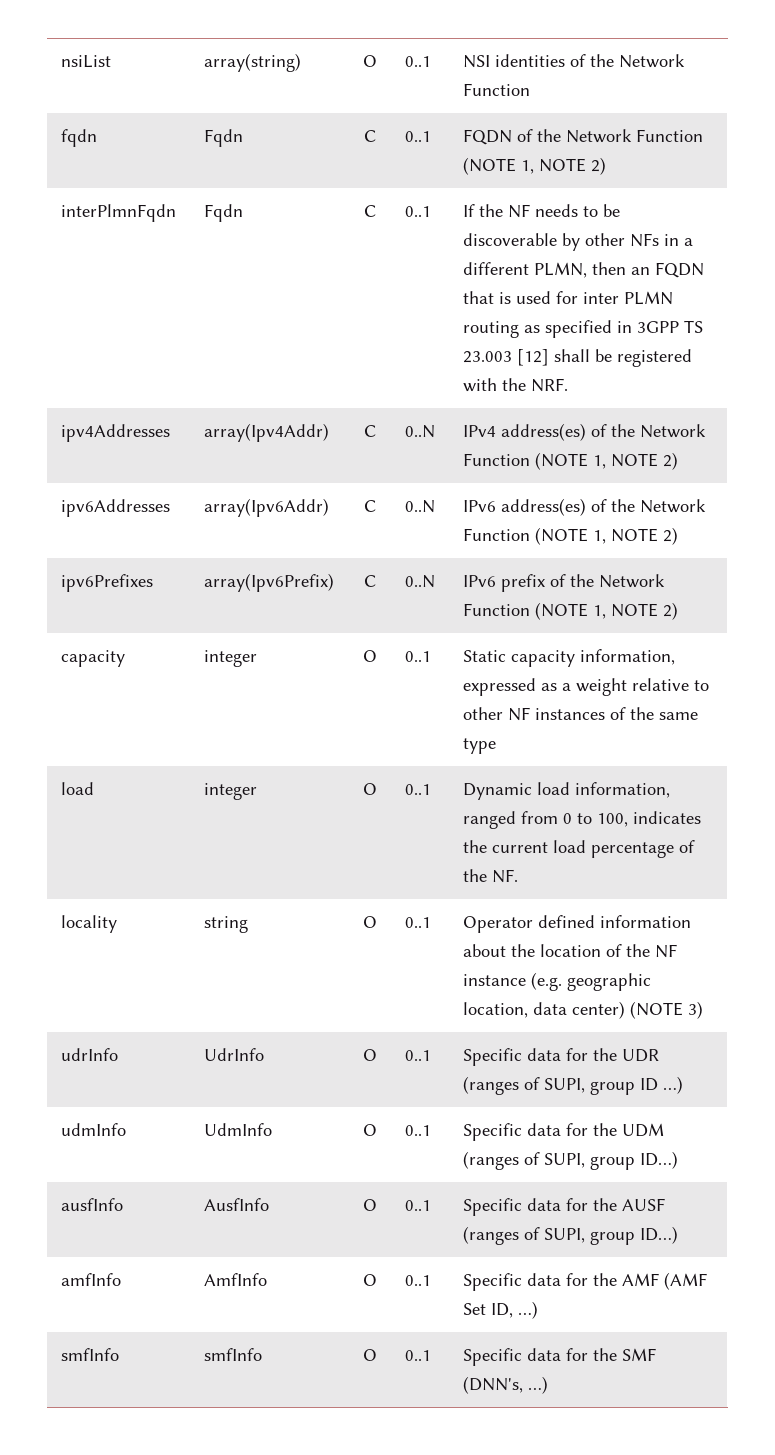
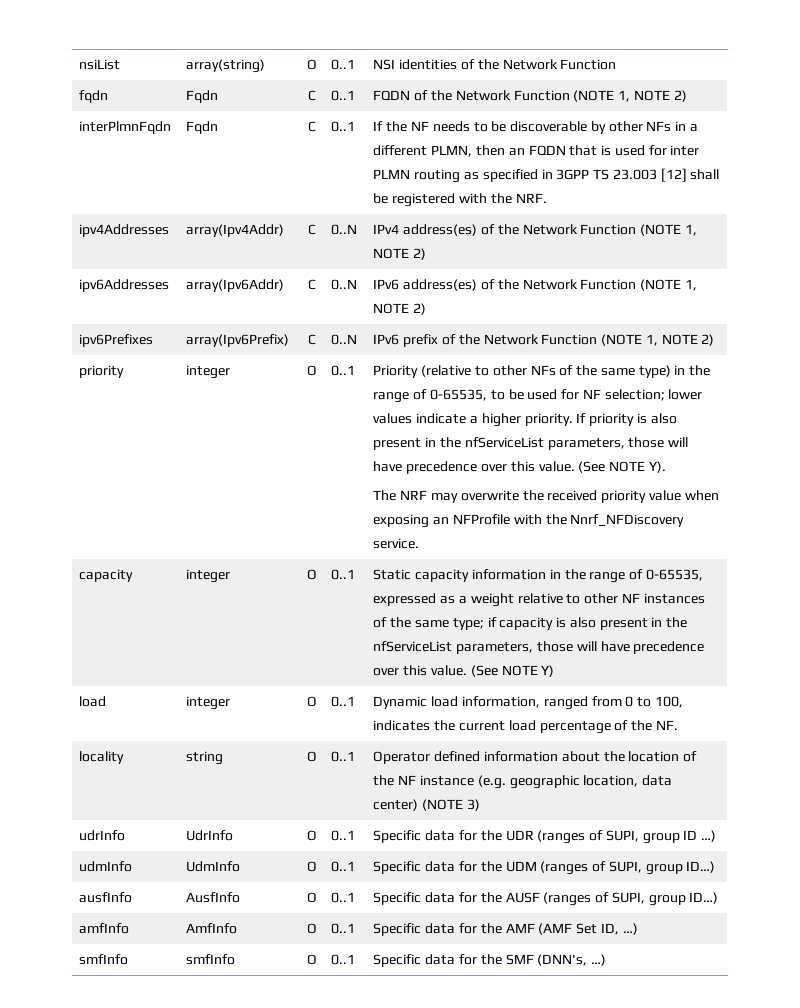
(678, 611) none -> [79,365,125,378] [186,365,231,379] [306,365,317,376] [331,365,356,376] [373,365,711,378] [373,389,703,403] [373,413,677,427] [373,437,689,450] [373,461,666,474] [373,490,719,503] [373,514,685,528] [373,538,420,549] // priority | integer | O | 0..1 | Priority (relative to other NFs of the same type) in the range of 0-65535, to be used for NF selection; lower values indicate a higher priority. If priority is also present in the nfServiceList parameters, those will have precedence over this value. (See NOTE Y). // The NRF may overwrite the received priority value when exposing an NFProfile with the Nnrf_NFDiscovery service.
[579,649,675,665] information, -> [472,569,703,583] information in the range of 0-65535,
[462,738,496,754] type -> [452,617,688,630] [373,641,705,654] [373,665,555,677] type; if capacity is also present in the nfServiceList parameters, those will have precedence over this value. (See NOTE Y)

